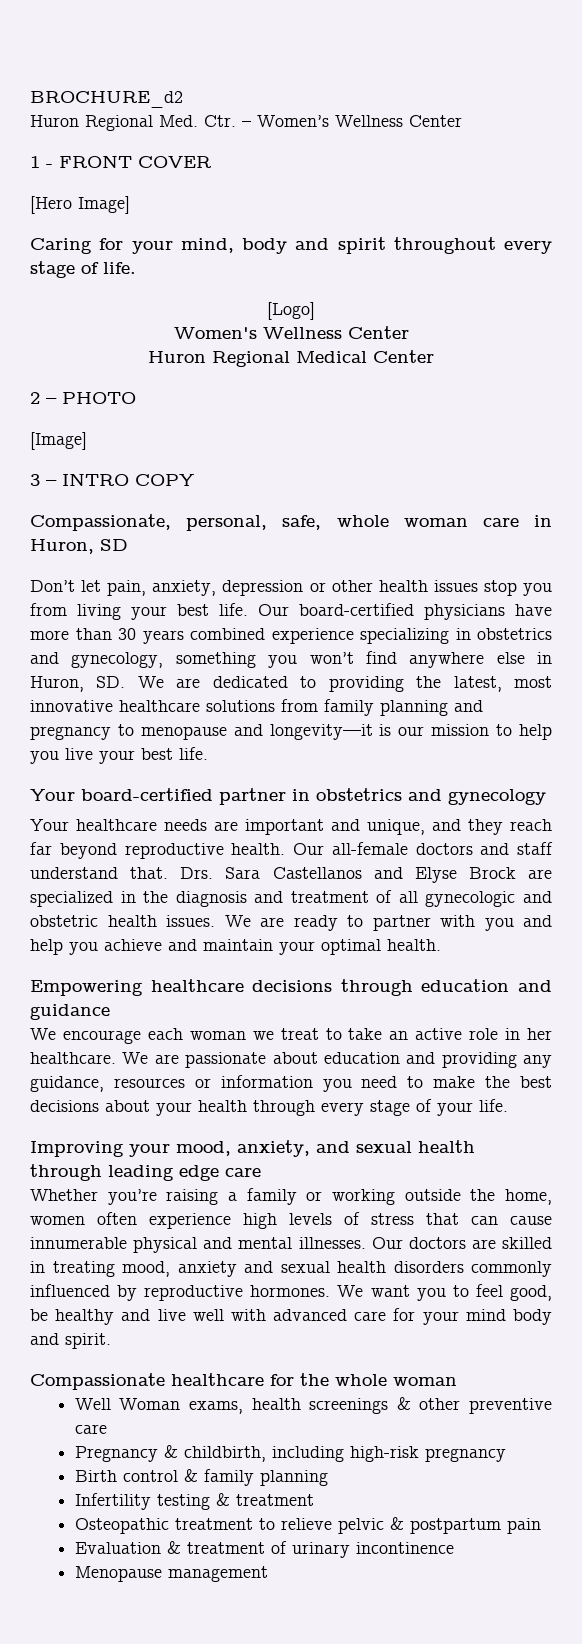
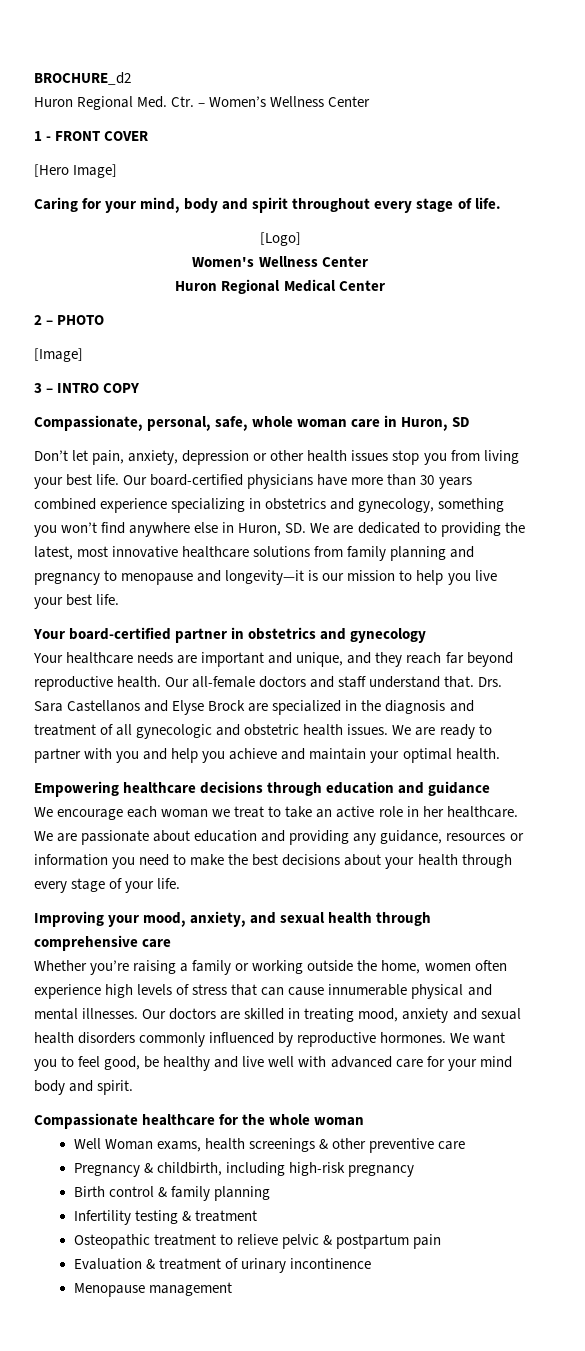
[108,1165,219,1181] leading edge -> [34,935,138,951] comprehensive

